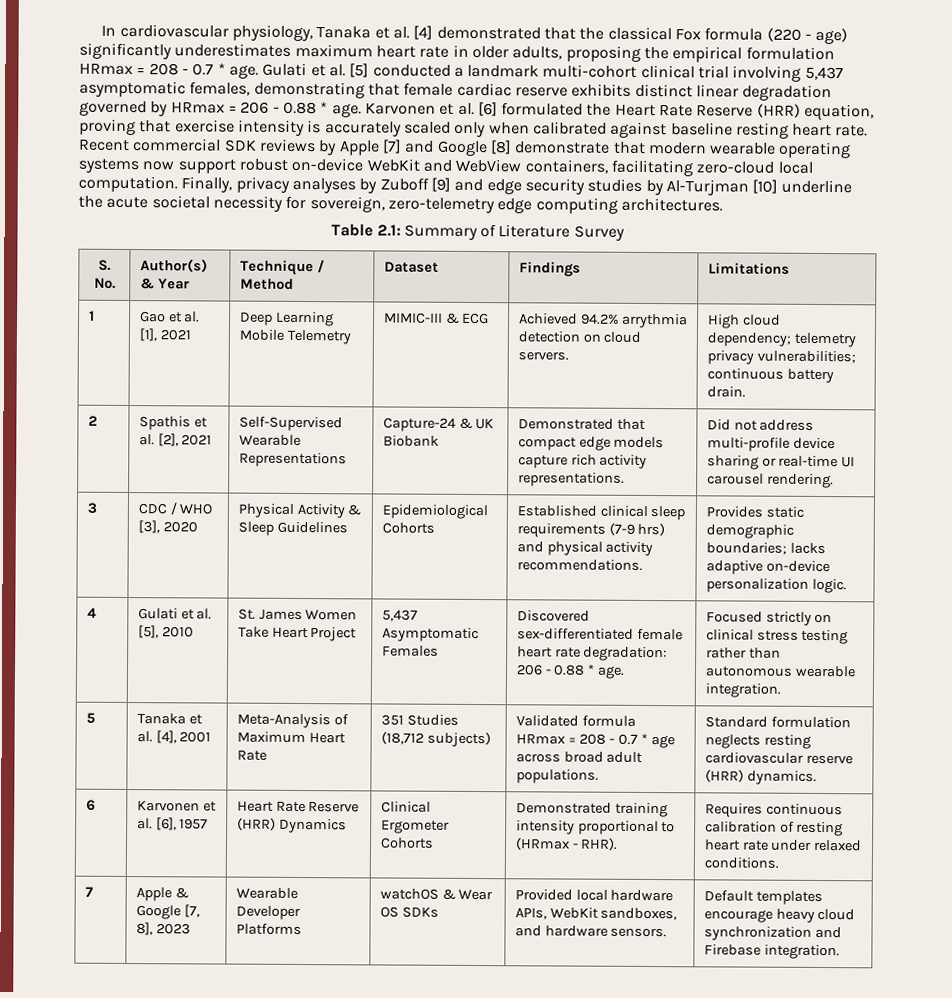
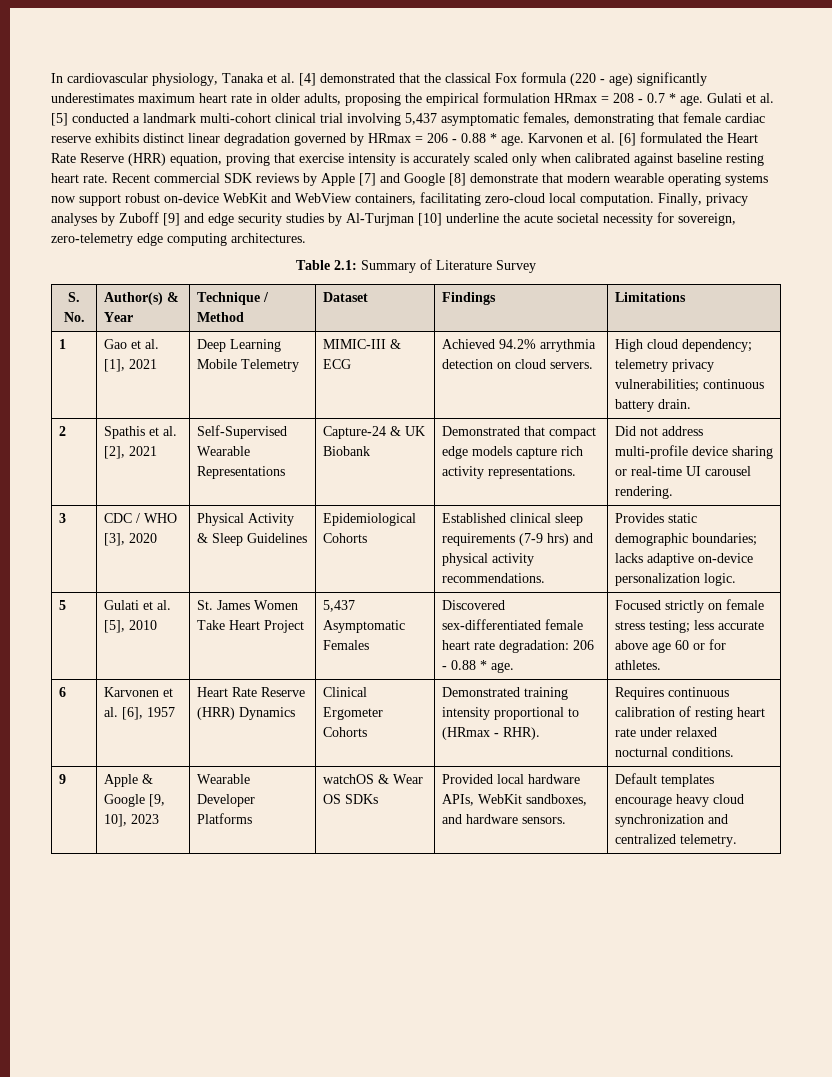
[86,607,97,618] 4 -> [58,600,66,610] 5
[705,629,849,645] [705,647,781,659] [704,665,856,678] [704,683,781,698] [85,712,95,724] [136,713,203,725] [136,730,212,744] [236,713,349,729] [236,731,346,744] [236,749,267,761] [380,714,459,726] [380,731,491,748] [515,715,636,727] [515,733,676,749] [515,751,644,763] [515,769,599,784] [704,716,851,729] [704,734,811,749] [704,752,853,765] [704,769,817,785] clinical stress testing rather than autonomous wearable integration. // 5 | Tanaka et al. [4], 2001 | Meta-Analysis of Maximum Heart Rate | 351 Studies (18,712 subjects) | Validated formula HRmax = 208 - 0.7 * age across broad adult populations. | Standard formulation neglects resting cardiovascular reserve (HRR) dynamics. -> [725,599,764,610] [614,620,764,633] [614,639,726,653] [614,660,661,670] female stress testing; less accurate above age 60 or for athletes.
(863, 845) none -> [614,747,668,757] nocturnal
[84,886,93,897] 7 -> [58,774,66,784] 9
[183,904,200,918] [135,922,153,936] [7, 8], -> [148,794,165,807] [103,814,127,827] [9, 10],
[703,944,840,960] Firebase integration. -> [614,834,737,847] centralized telemetry.

